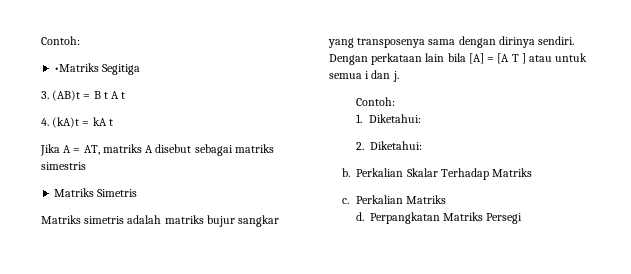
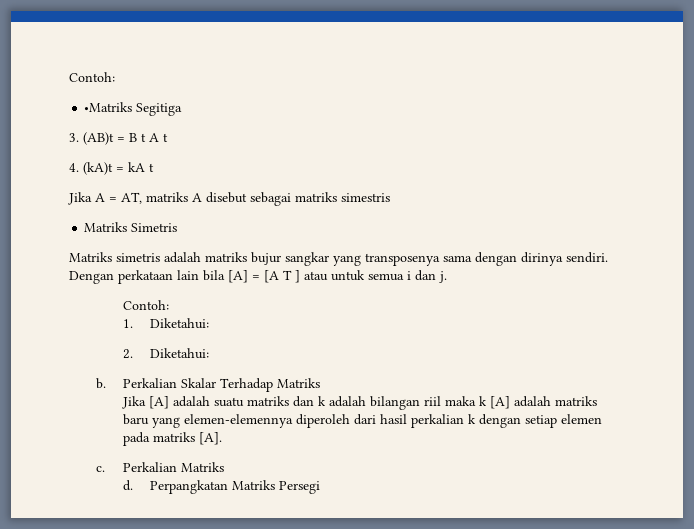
(532, 172) none -> [122,396,598,410] [123,414,603,428] [123,432,223,446] // Jika [A] adalah suatu matriks dan k adalah bilangan riil maka k [A] adalah matriks baru yang elemen-elemennya diperoleh dari hasil perkalian k dengan setiap elemen pada matriks [A].

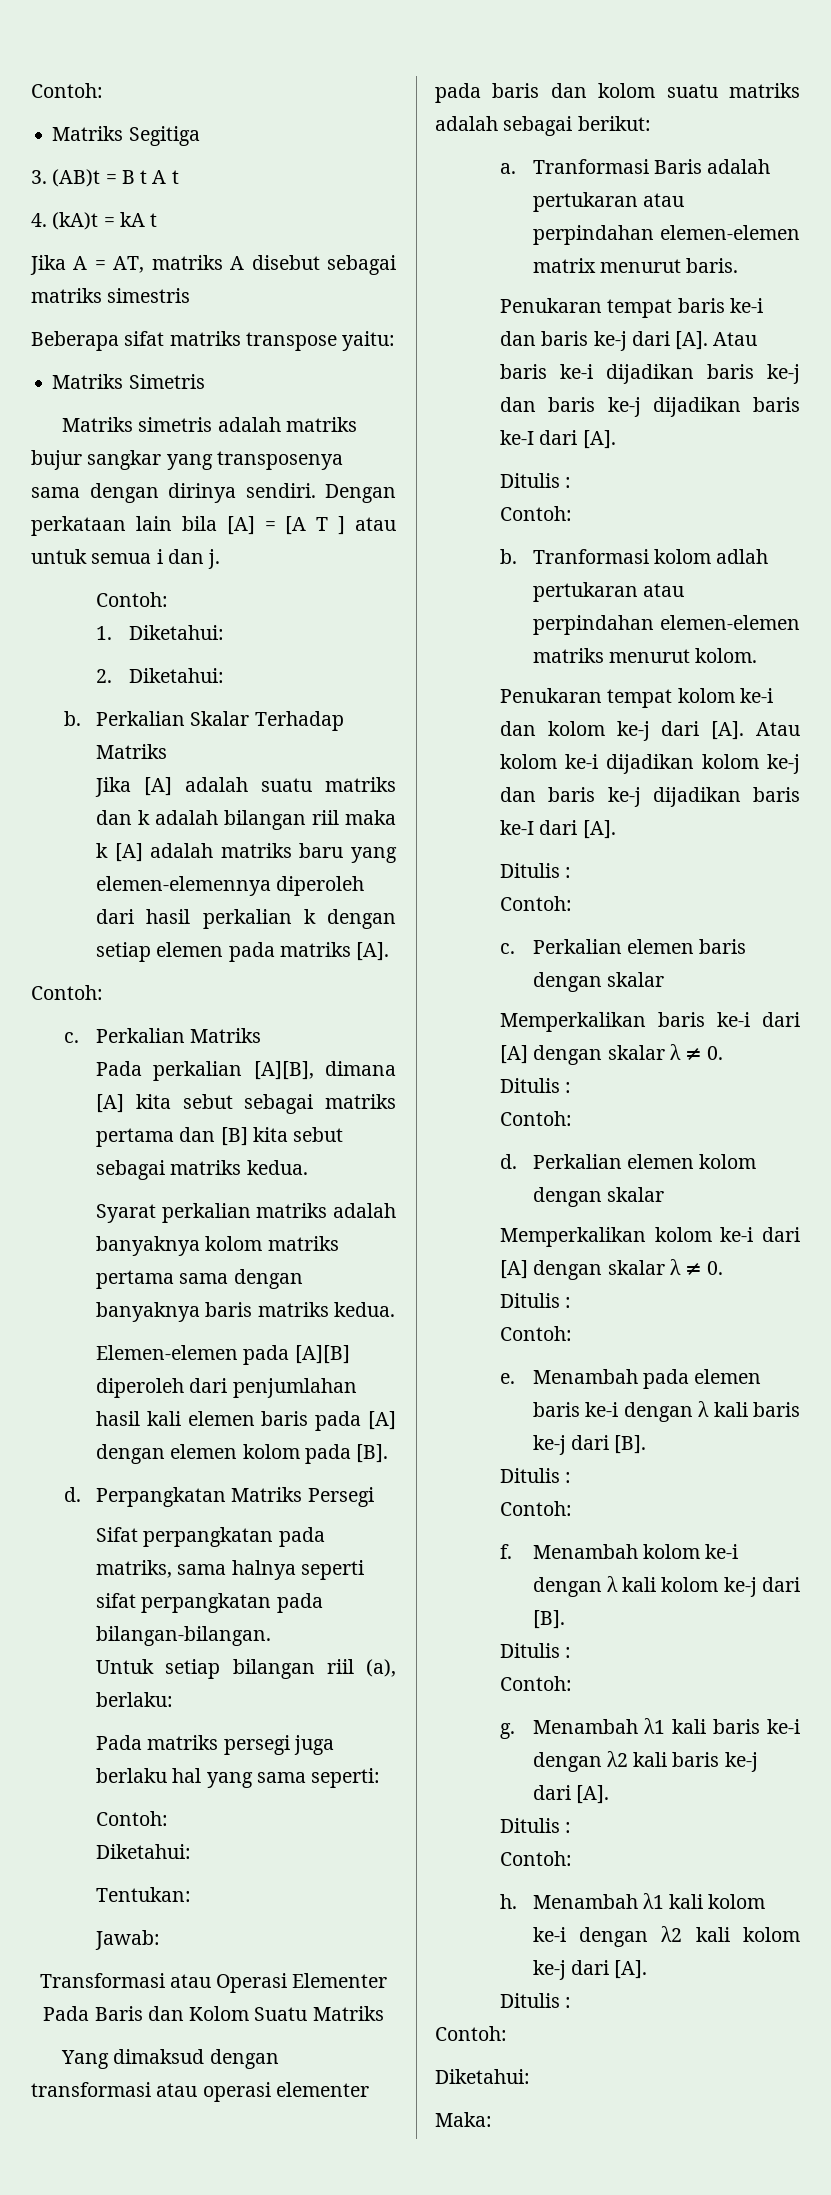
[69,72,115,82] [84,102,133,112] Contoh: // •Matriks -> [31,83,103,98] [52,126,124,141] Contoh: // Matriks
(390, 197) none -> [31,331,396,351] // Beberapa sifat matriks transpose yaitu:
(223, 438) none -> [31,985,103,1000] // Contoh:
[123,480,321,494] d. Perpangkatan Matriks Persegi -> [96,1061,396,1081] [96,1094,396,1114] [96,1127,344,1147] [96,1160,308,1180] [96,1203,396,1223] [96,1236,339,1256] [96,1269,303,1289] [96,1302,395,1322] [96,1345,350,1365] [96,1378,357,1398] [96,1411,396,1431] [96,1444,389,1464] [63,1487,374,1507] [96,1527,325,1547] [96,1560,364,1580] [96,1593,323,1613] [96,1626,272,1646] [96,1659,396,1679] [96,1692,174,1707] [96,1735,334,1755] [96,1768,381,1788] [96,1811,169,1826] [96,1844,192,1859] [96,1887,192,1902] [95,1930,161,1950] [39,1973,388,1993] [43,2006,384,2021] [61,2049,279,2069] [31,2082,369,2102] [435,83,800,103] [435,116,651,136] [500,159,771,174] [532,192,684,212] [532,225,800,245] [532,258,739,273] [500,298,763,318] [500,331,758,351] [500,364,800,384] [500,397,800,417] [500,430,616,449] [500,473,572,488] [500,506,573,521] [500,549,769,564] [532,582,684,602] [532,615,800,635] [532,648,758,663] [500,688,773,708] [500,721,800,741] [500,754,800,774] [500,787,800,807] [500,820,616,839] [500,863,572,878] [500,896,573,911] [500,939,747,954] [532,972,664,992] [500,1012,800,1032] [500,1044,724,1065] [500,1078,572,1093] [500,1111,573,1126] [500,1154,757,1169] [532,1187,664,1207] [500,1227,800,1247] [500,1259,724,1280] [500,1293,572,1308] [500,1326,573,1341] [500,1369,762,1389] [532,1401,800,1422] [532,1435,647,1455] [500,1468,572,1483] [500,1501,573,1516] [500,1544,739,1559] [532,1576,800,1597] [532,1610,565,1629] [500,1643,572,1658] [500,1676,573,1691] [500,1718,800,1739] [532,1751,758,1772] [532,1785,609,1804] [500,1818,572,1833] [500,1851,573,1866] [500,1893,766,1909] [532,1926,800,1947] [532,1960,648,1980] [500,1993,572,2008] [435,2026,507,2041] [435,2069,530,2084] [435,2112,492,2127] Pada perkalian [A][B], dimana [A] kita sebut sebagai matriks pertama dan [B] kita sebut sebagai matriks kedua. // Syarat perkalian matriks adalah banyaknya kolom matriks pertama sama dengan banyaknya baris matriks kedua. // Elemen-elemen pada [A][B] diperoleh dari penjumlahan hasil kali elemen baris pada [A] dengan elemen kolom pada [B]. // d. Perpangkatan Matriks Persegi // Sifat perpangkatan pada matriks, sama halnya seperti sifat perpangkatan pada bilangan-bilangan. // Untuk setiap bilangan riil (a), berlaku: // Pada matriks persegi juga berlaku hal yang sama seperti: // Contoh: // Diketahui: // Tentukan: // Jawab: // Transformasi atau Operasi Elementer Pada Baris dan Kolom Suatu Matriks // Yang dimaksud dengan transformasi atau operasi elementer pada baris dan kolom suatu matriks adalah sebagai berikut: // a. Tranformasi Baris adalah pertukaran atau perpindahan elemen-elemen matrix menurut baris. // Penukaran tempat baris ke-i dan baris ke-j dari [A]. Atau baris ke-i dijadikan baris ke-j dan baris ke-j dijadikan baris ke-I dari [A]. // Ditulis : // Contoh: // b. Tranformasi kolom adlah pertukaran atau perpindahan elemen-elemen matriks menurut kolom. // Penukaran tempat kolom ke-i dan kolom ke-j dari [A]. Atau kolom ke-i dijadikan kolom ke-j dan baris ke-j dijadikan baris ke-I dari [A]. // Ditulis : // Contoh: // c. Perkalian elemen baris dengan skalar // Memperkalikan baris ke-i dari [A] dengan skalar λ ≠ 0. // Ditulis : // Contoh: // d. Perkalian elemen kolom dengan skalar // Memperkalikan kolom ke-i dari [A] dengan skalar λ ≠ 0. // Ditulis : // Contoh: // e. Menambah pada elemen baris ke-i dengan λ kali baris ke-j dari [B]. // Ditulis : // Contoh: // f. Menambah kolom ke-i dengan λ kali kolom ke-j dari [B]. // Ditulis : // Contoh: // g. Menambah λ1 kali baris ke-i dengan λ2 kali baris ke-j dari [A]. // Ditulis : // Contoh: // h. Menambah λ1 kali kolom ke-i dengan λ2 kali kolom ke-j dari [A]. // Ditulis : // Contoh: // Diketahui: // Maka:

